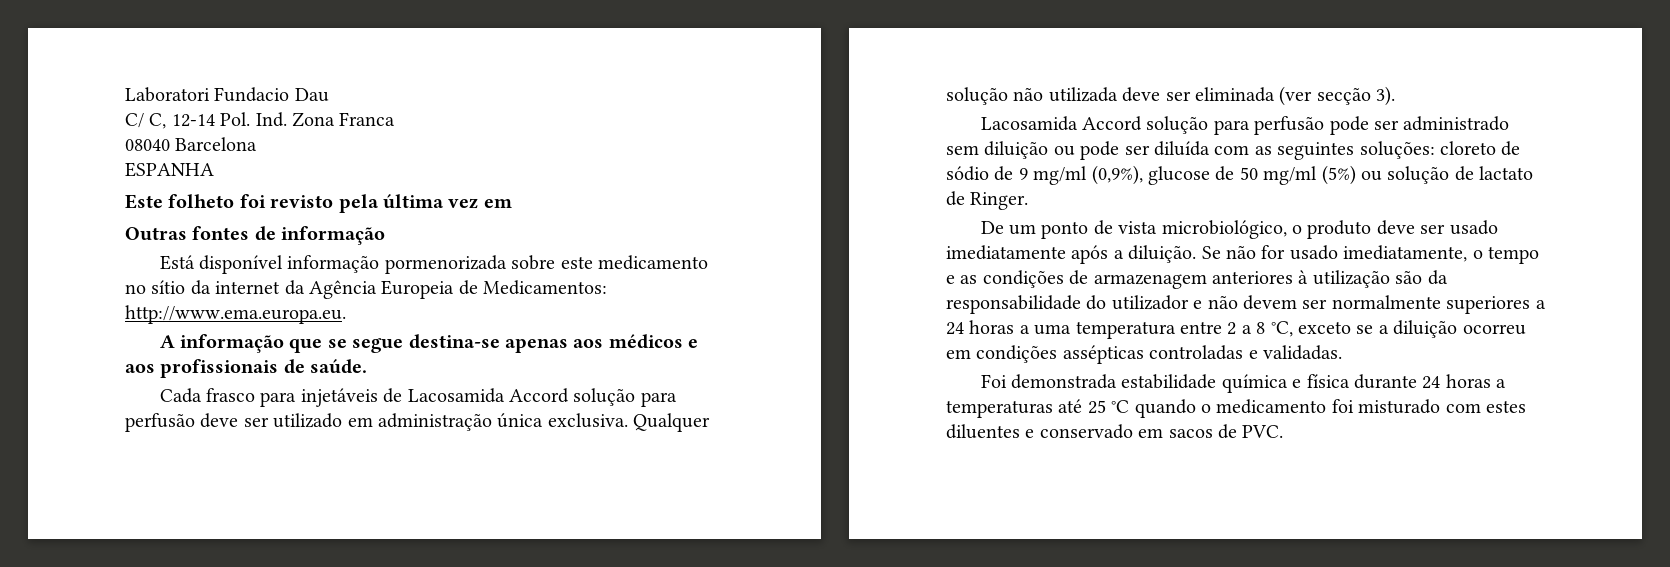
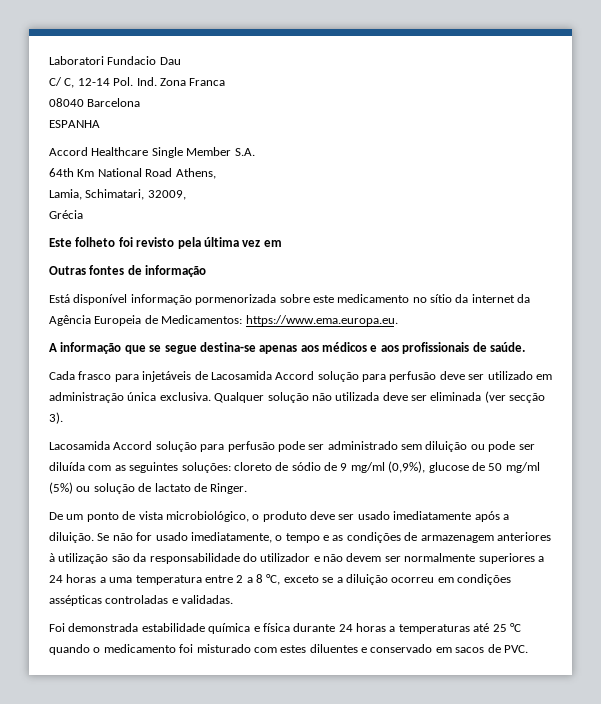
(214, 169) none -> [49,147,255,158] [49,168,216,179] [49,189,186,200] [49,210,83,219] // Accord Healthcare Single Member S.A. // 64th Km National Road Athens, // Lamia, Schimatari, 32009, // Grécia
[125,305,346,324] http://www.ema.europa.eu. -> [245,315,398,326] https://www.ema.europa.eu.

